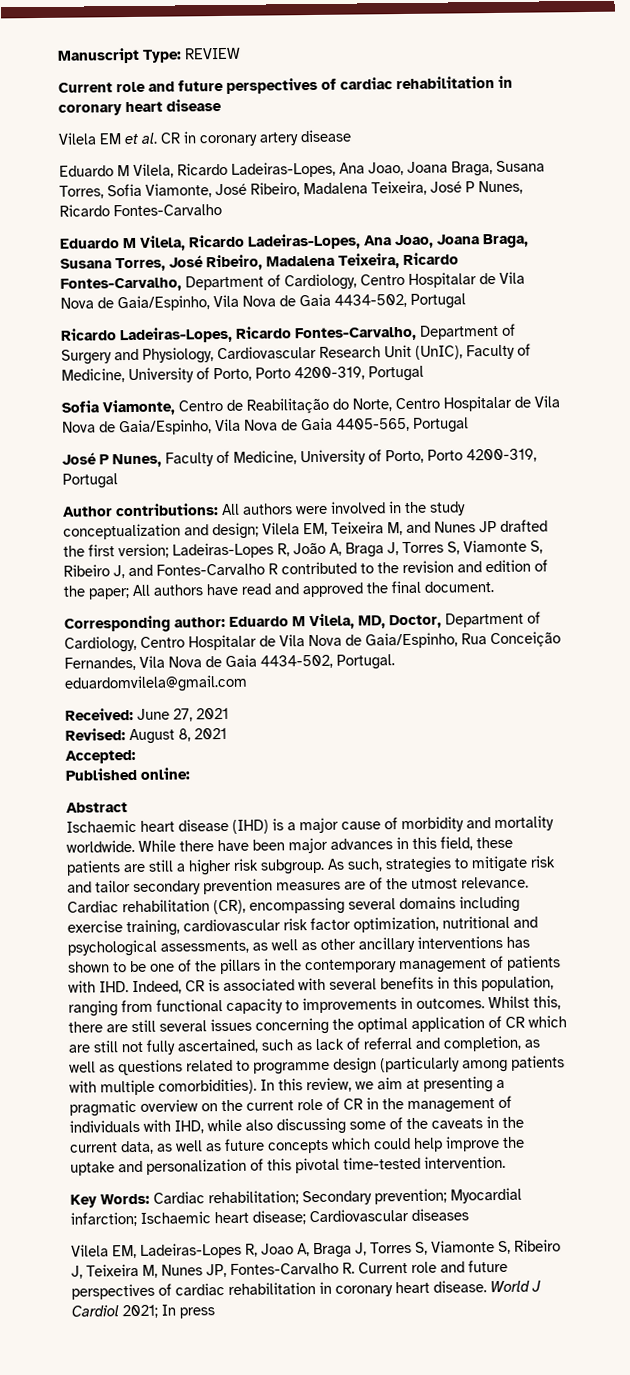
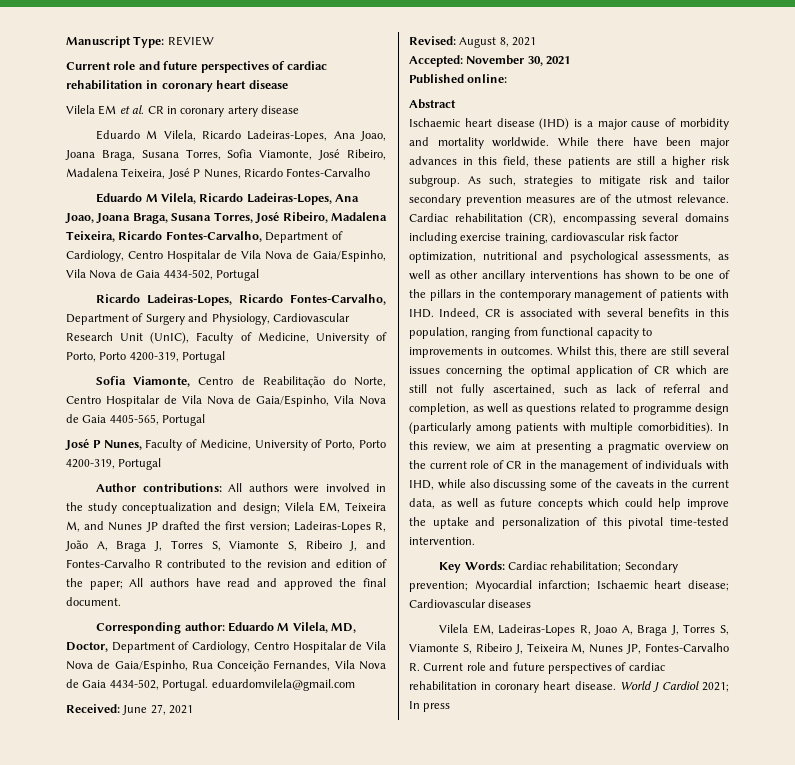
(136, 756) none -> [466,55,571,66] November 30, 2021

